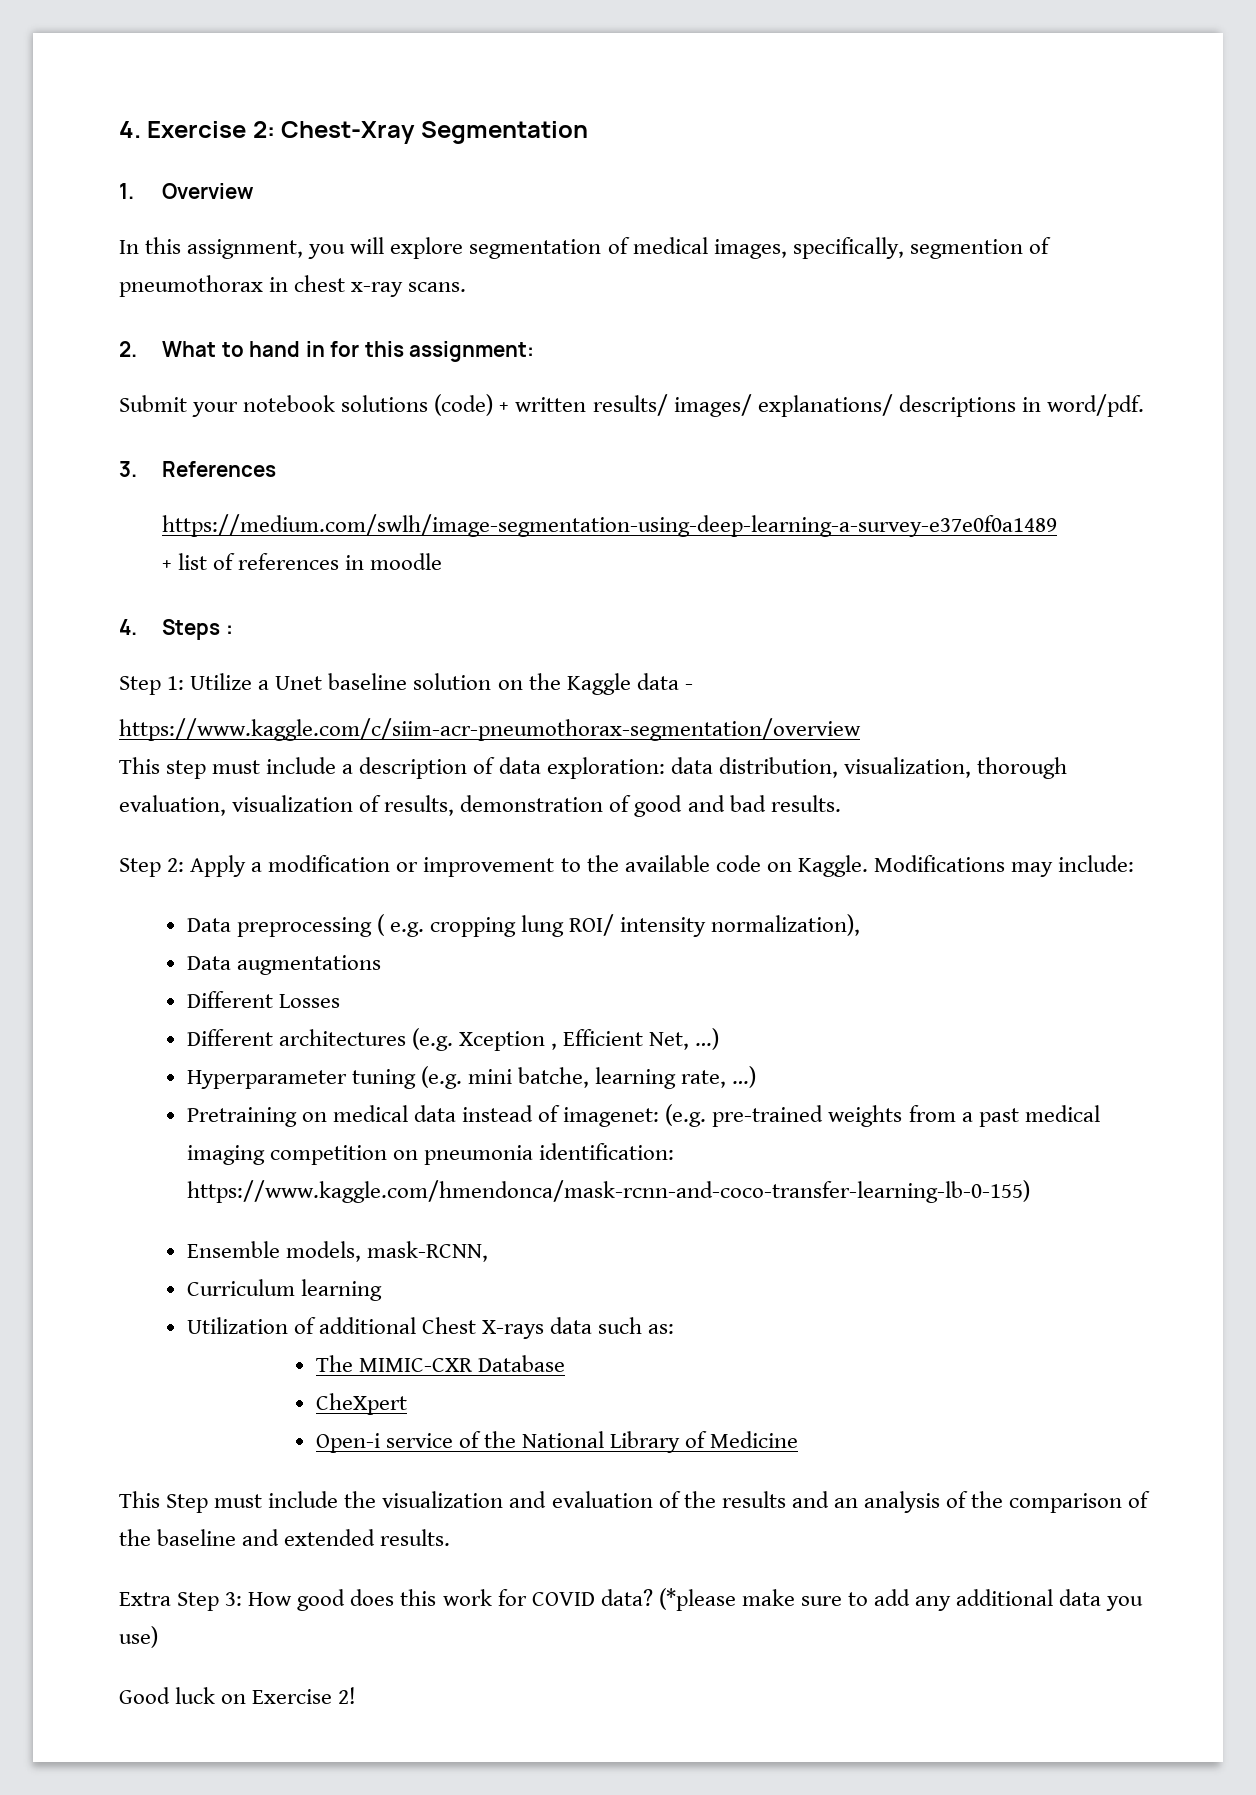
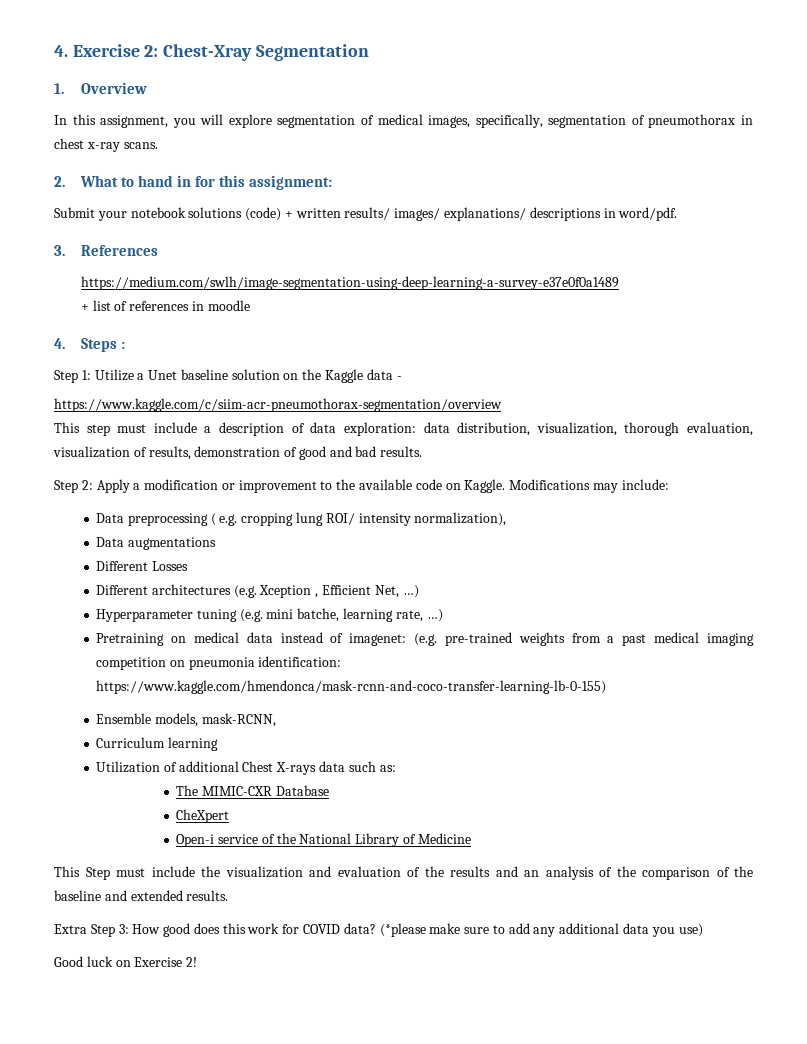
[909,239,1023,259] segmention -> [548,115,627,128] segmentation

